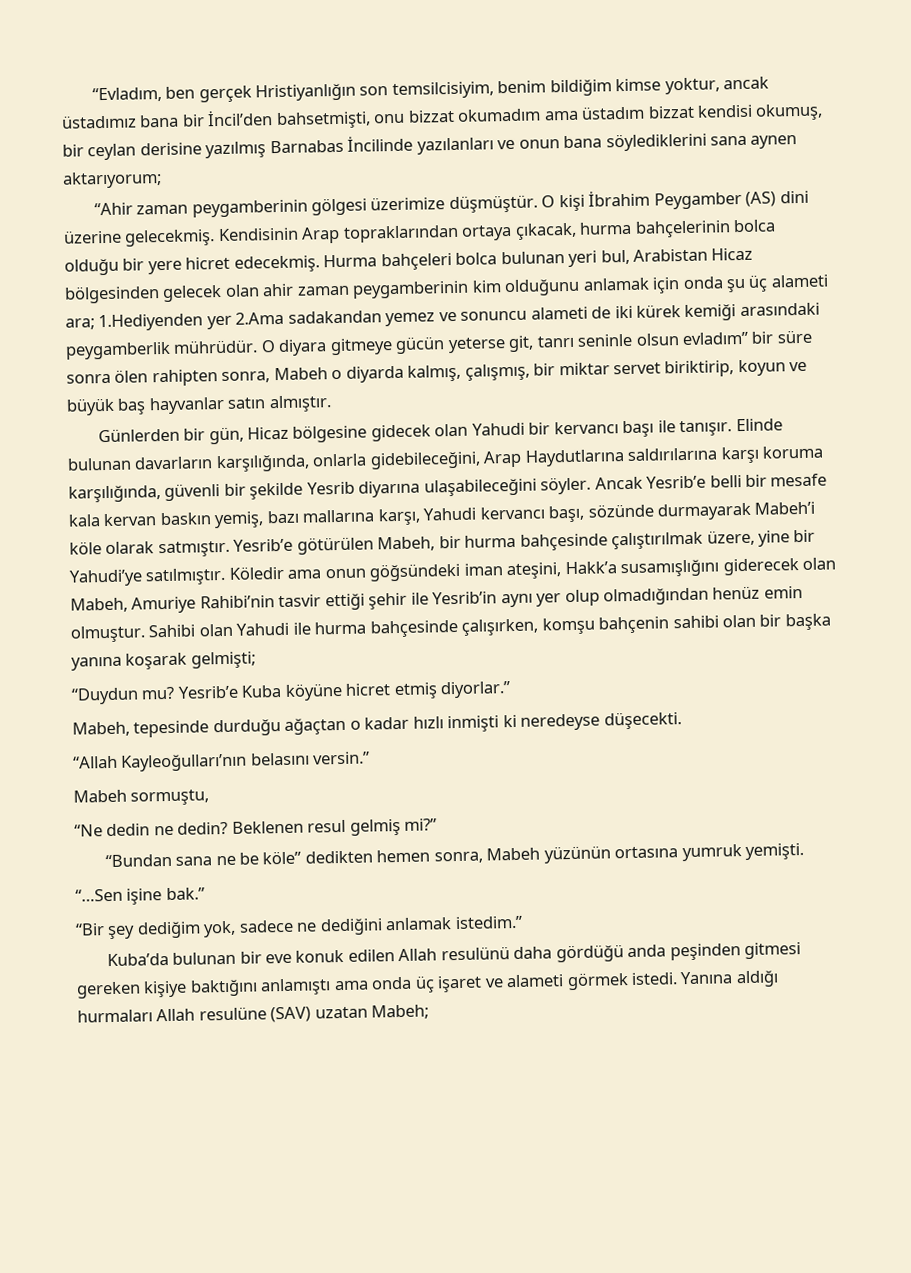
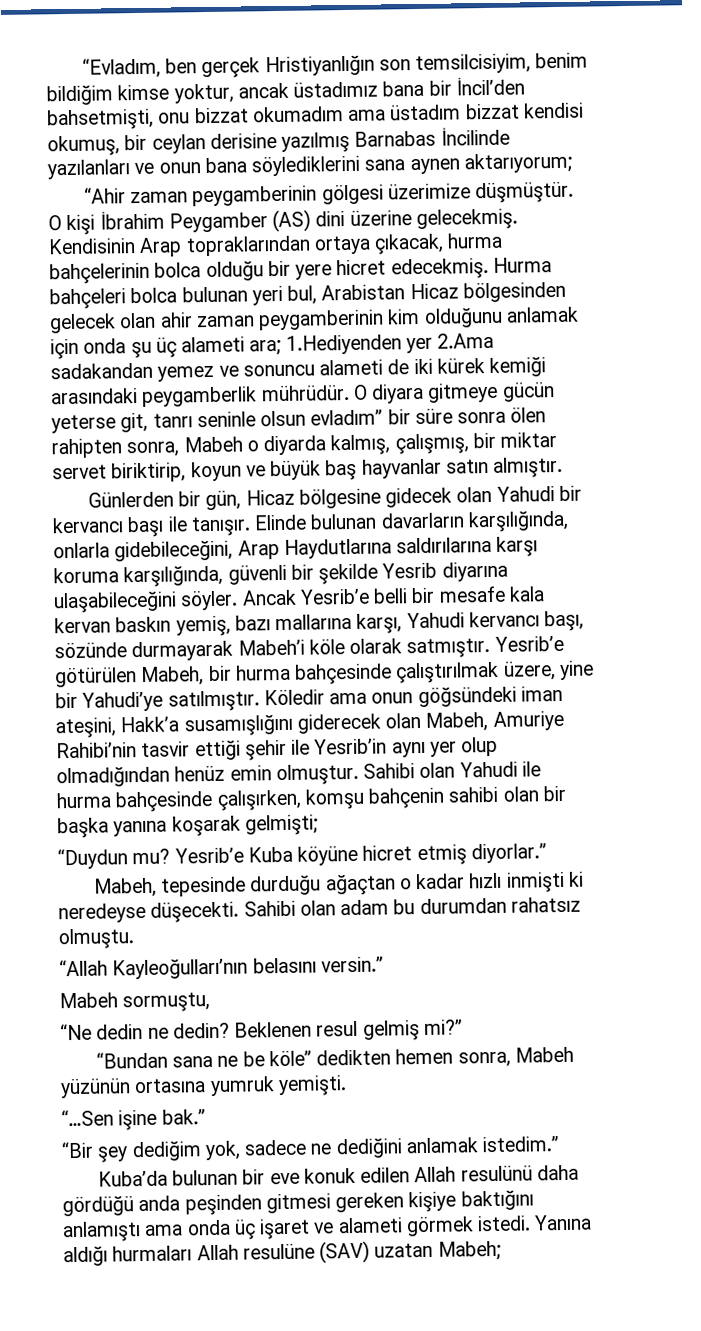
(682, 720) none -> [243,896,581,917] [58,928,135,950] Sahibi olan adam bu durumdan rahatsız olmuştu.

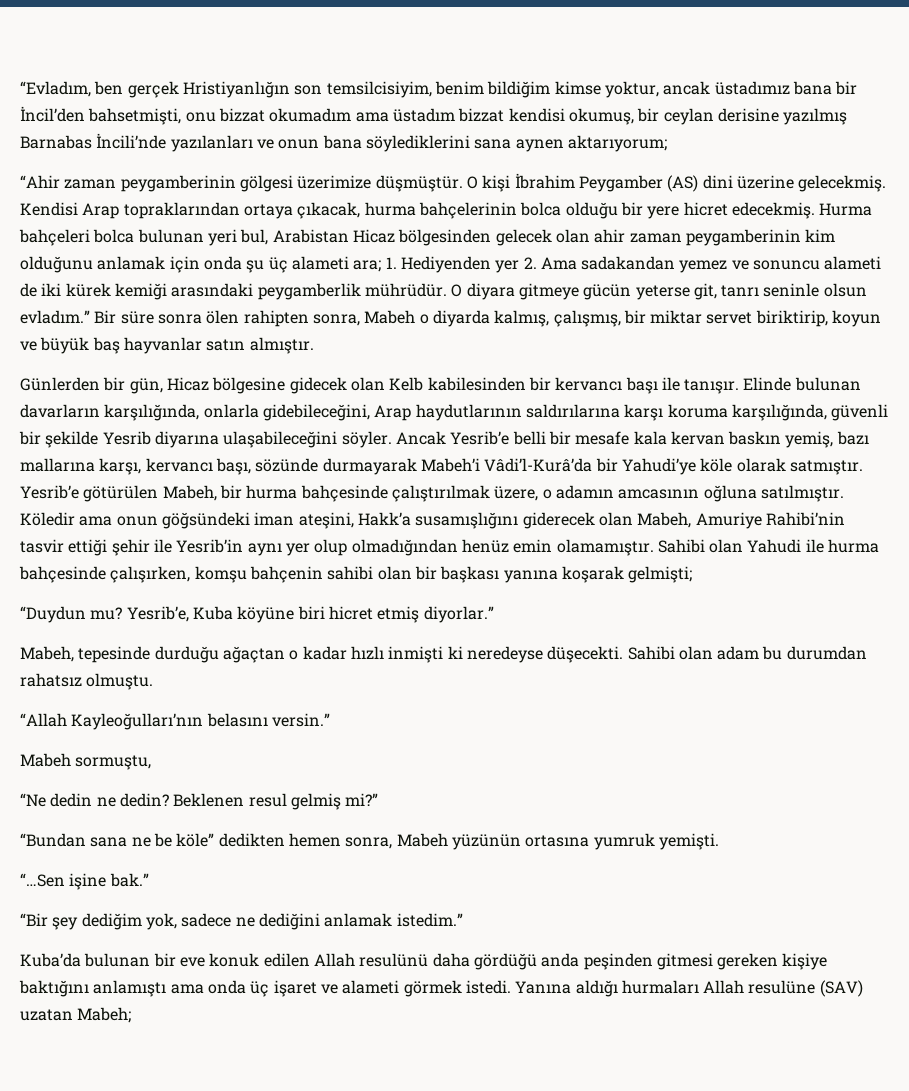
[440,126,510,146] İncilinde -> [96,133,167,149] İncili’nde
[48,238,136,255] Kendisinin -> [20,202,78,216] Kendisi
[285,332,495,355] 1.Hediyenden yer 2.Ama -> [385,256,577,273] 1. Hediyenden yer 2. Ama
[310,409,411,426] evladım” bir -> [20,310,117,324] evladım.” Bir
[496,486,555,502] Yahudi -> [389,377,526,391] Kelb kabilesinden
[283,538,392,559] Haydutlarına -> [415,404,522,421] haydutlarının
[406,612,465,629] Yahudi -> (142, 466) none
(305, 647) none -> [484,458,696,475] Vâdi’l-Kurâ’da bir Yahudi’ye
[558,660,594,681] [55,691,164,712] yine bir Yahudi’ye -> [542,485,757,502] o adamın amcasının oğluna
[275,763,359,786] olmuştur. -> [556,539,654,556] olamamıştır.
[57,817,109,839] başka -> [440,566,500,583] başkası
[174,847,244,864] Yesrib’e -> [126,606,189,622] Yesrib’e,
(359, 855) none -> [297,606,325,620] biri

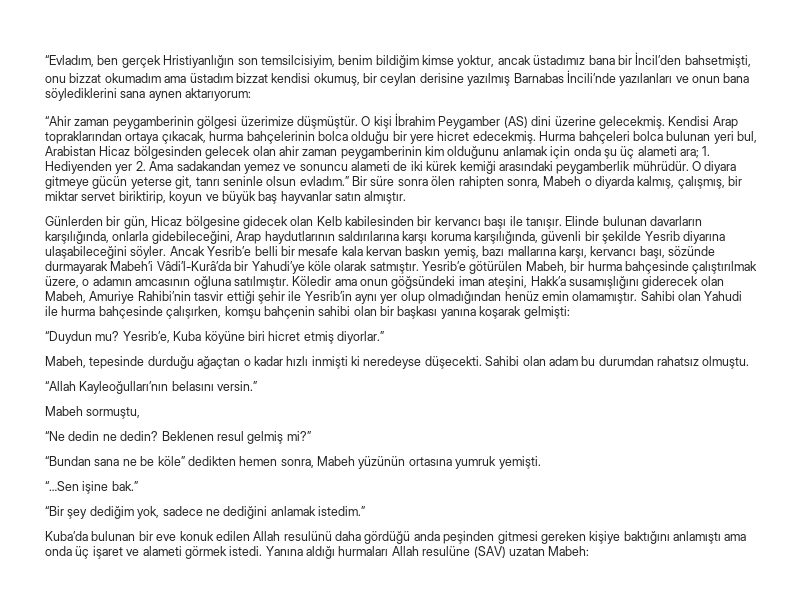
[567,135,667,152] aktarıyorum; -> [185,88,252,101] aktarıyorum:
[628,566,693,583] gelmişti; -> [523,306,570,319] gelmişti:
[77,1007,132,1023] Mabeh; -> [548,546,590,556] Mabeh:

